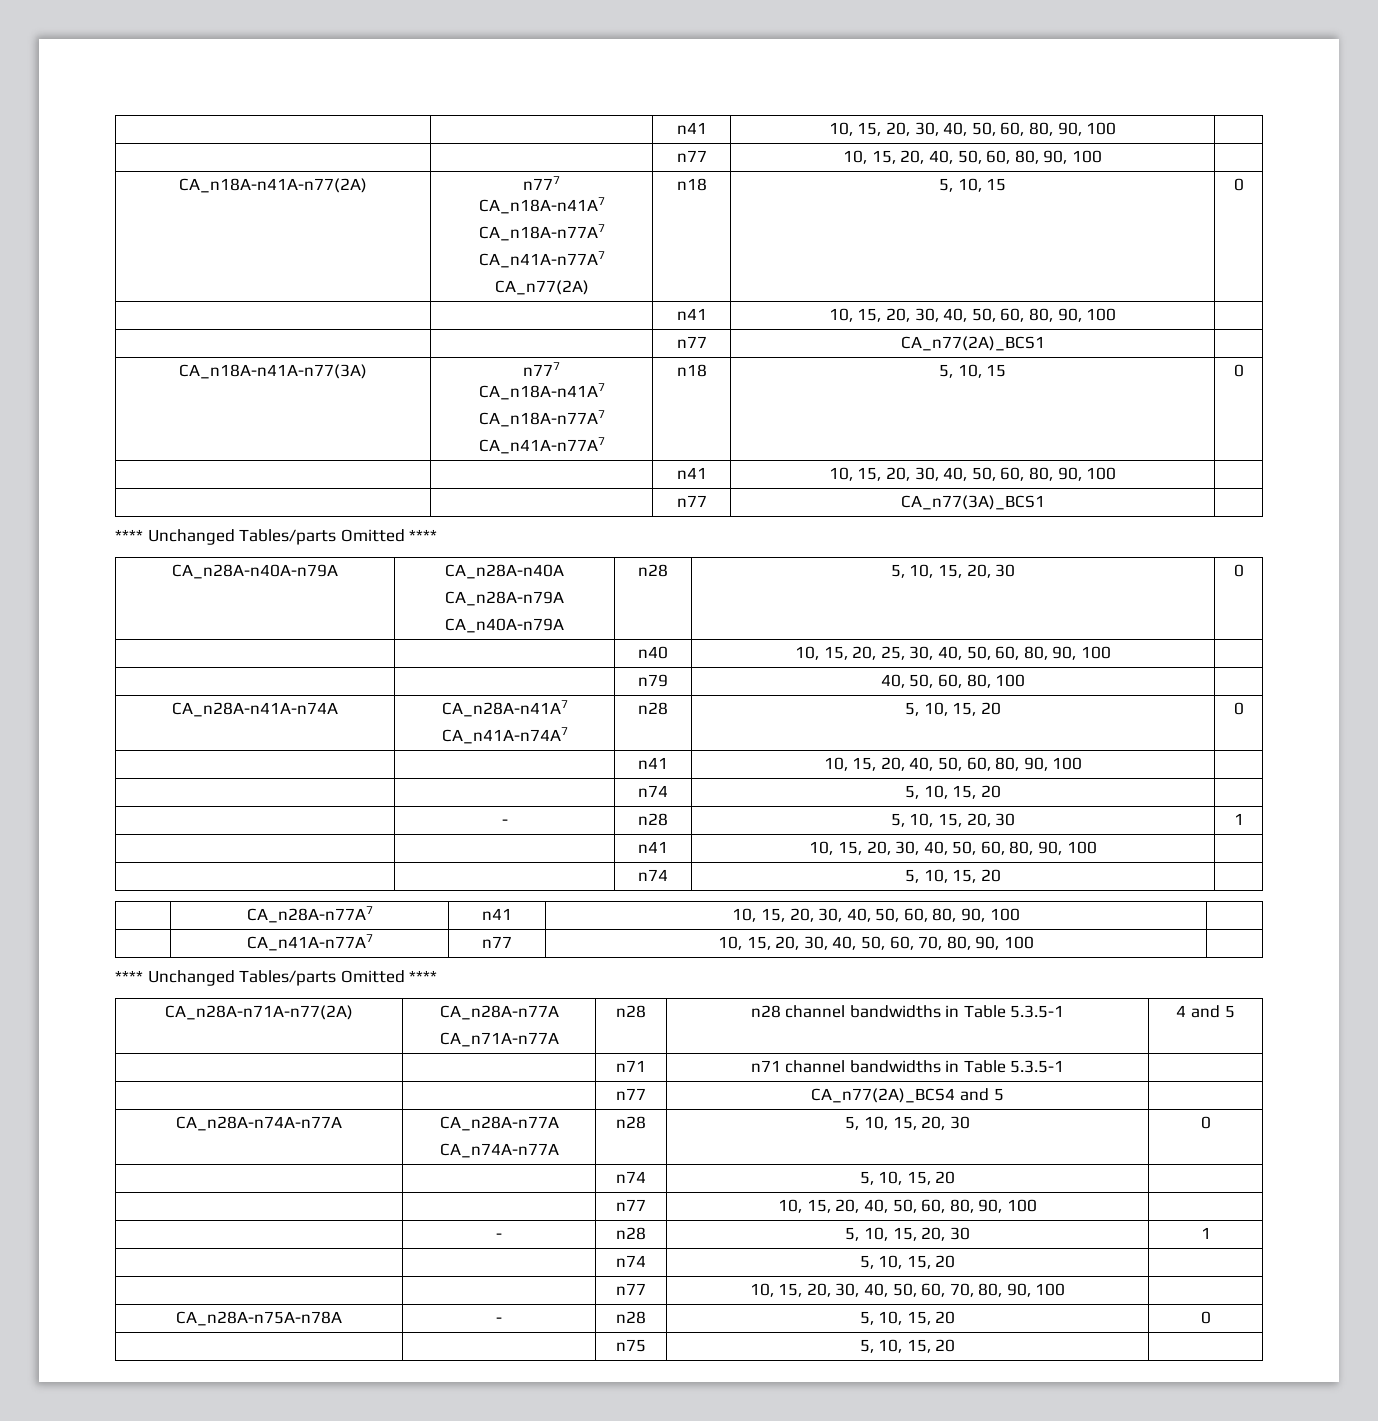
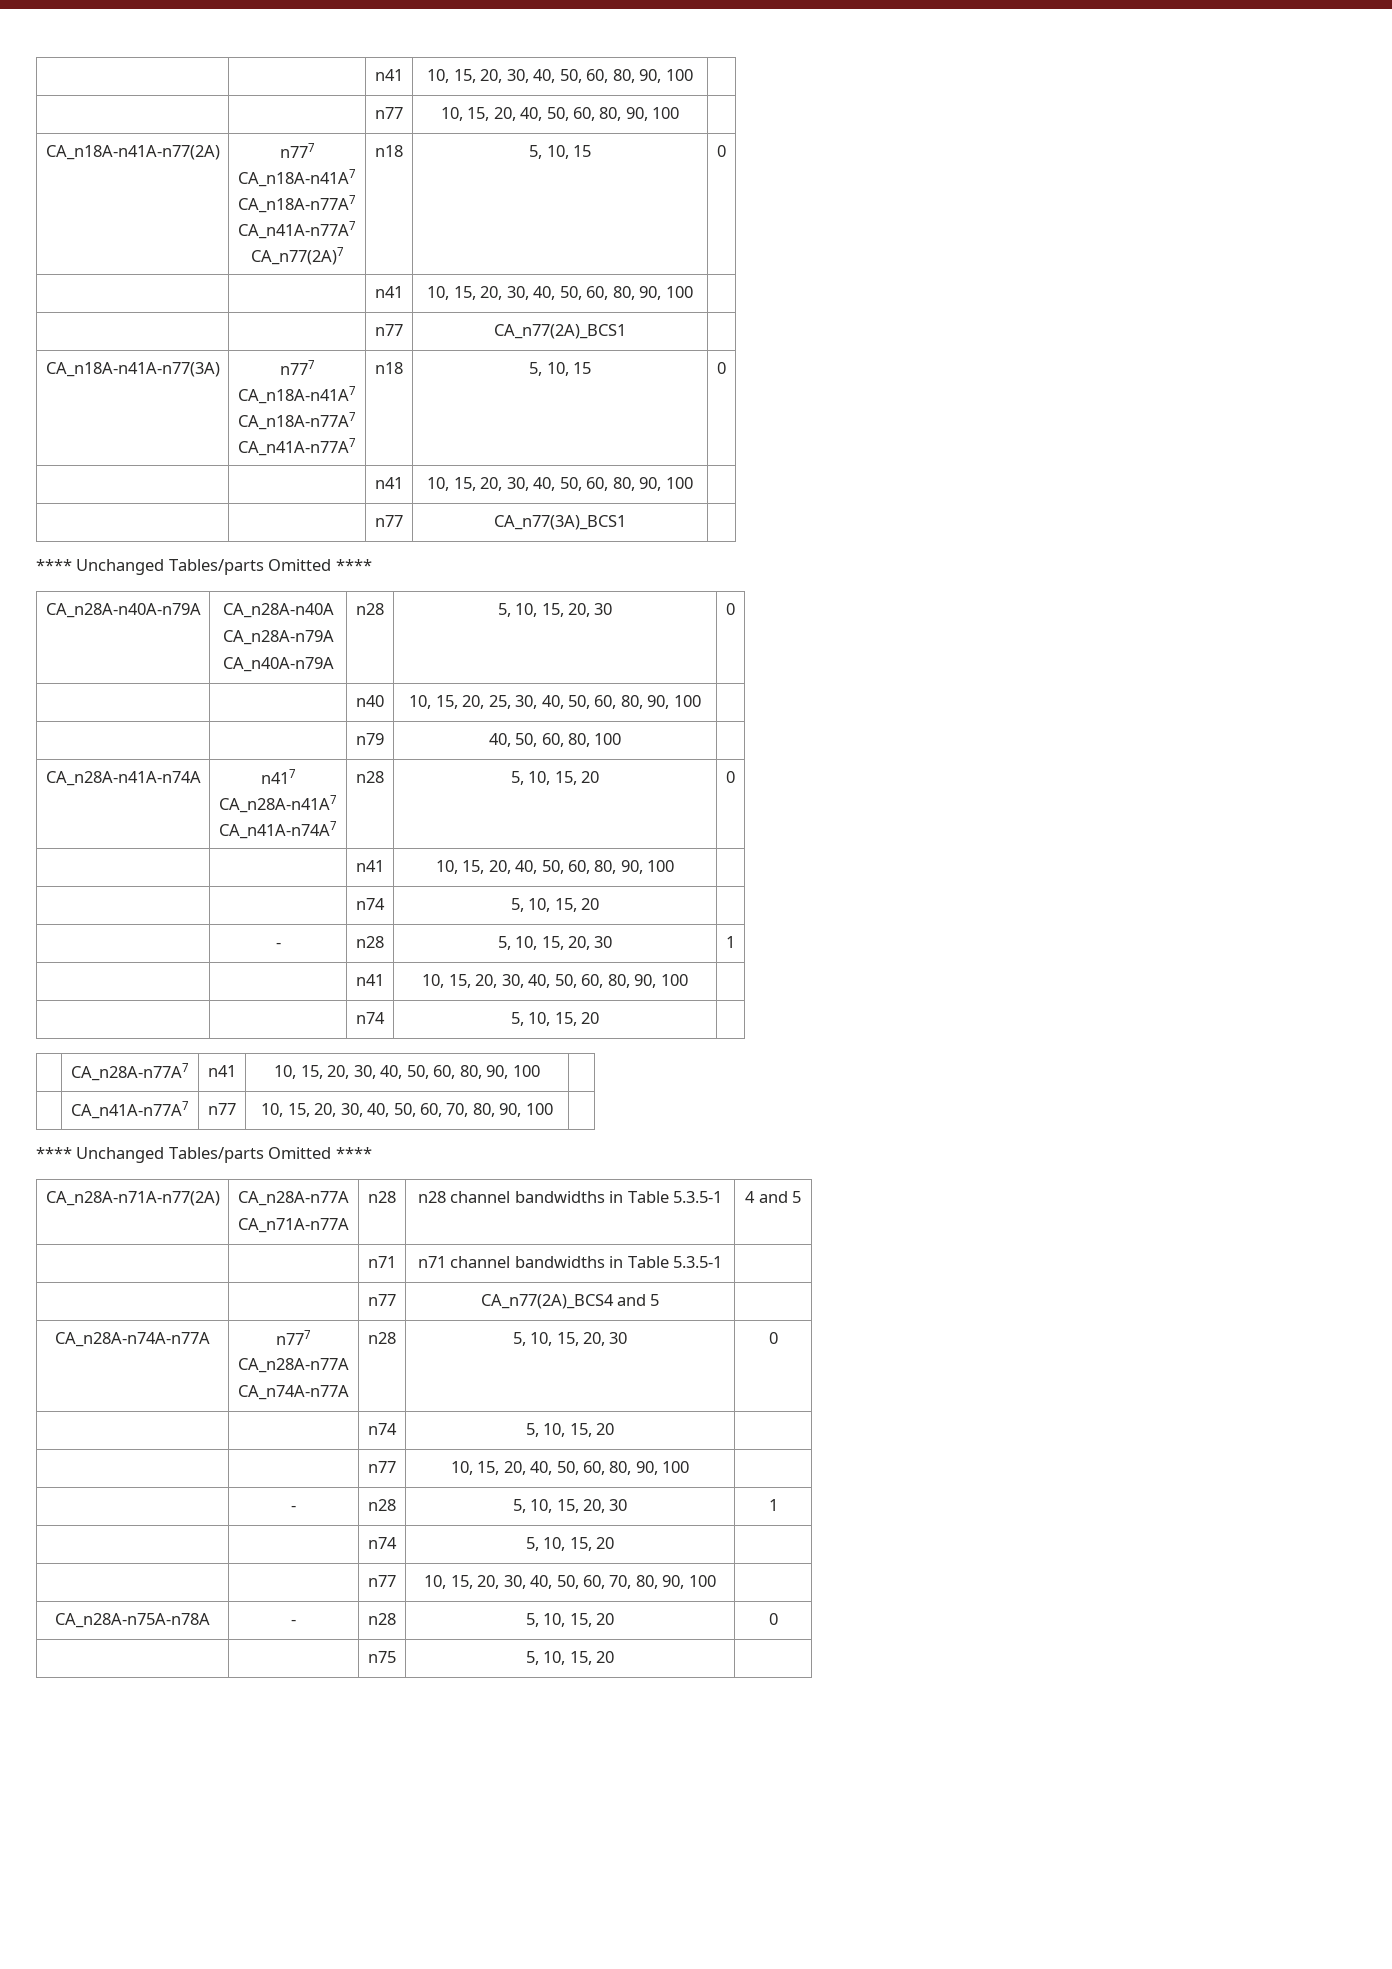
[494,280,589,295] CA_n77(2A) -> [250,247,344,265] CA_n77(2A)7
(338, 709) none -> [260,769,296,784] n417 //
(342, 1123) none -> [276,1330,312,1345] n777 //

